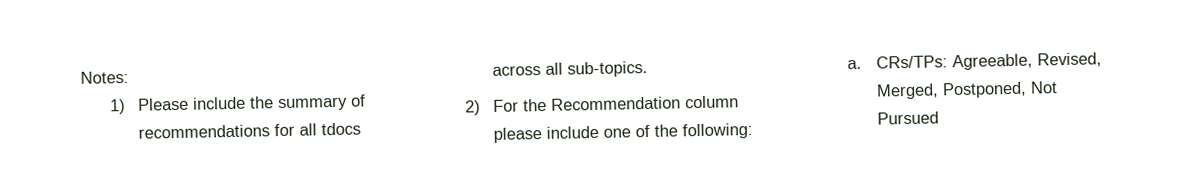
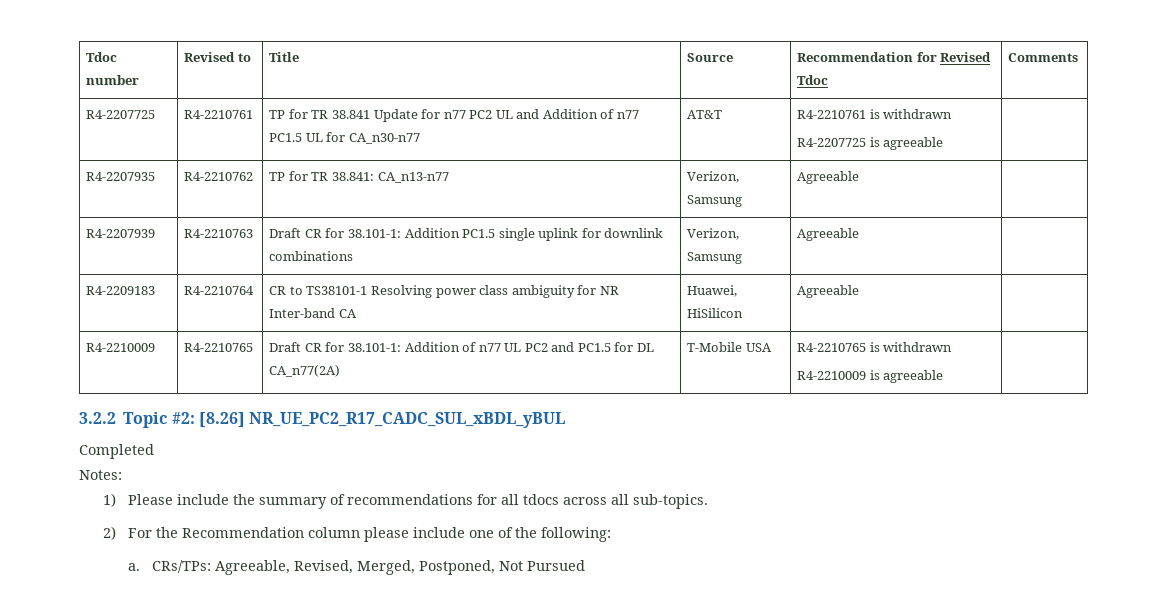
(80, 77) none -> [86,52,118,62] [86,75,140,85] [184,52,251,62] [269,52,300,62] [687,53,734,62] [797,52,992,62] [797,75,829,85] [1008,53,1079,62] [86,110,156,119] [184,110,254,119] [269,109,639,122] [269,132,420,144] [687,110,723,119] [797,109,953,119] [797,137,944,150] [86,172,156,181] [184,172,254,181] [269,171,449,183] [687,171,740,183] [687,195,743,207] [797,171,860,184] [86,229,156,238] [184,229,254,238] [269,228,664,241] [269,251,354,261] [687,228,740,240] [687,252,743,264] [797,228,860,241] [86,286,156,295] [184,286,255,295] [269,285,619,298] [269,308,357,318] [687,285,738,297] [687,308,744,318] [797,285,860,298] [86,343,156,352] [184,343,254,352] [269,342,654,352] [269,365,341,377] [687,342,772,352] [797,342,953,352] [797,370,944,383] [79,412,566,428] [79,444,154,459] Tdoc number | Revised to | Title | Source | Recommendation for Revised Tdoc | Comments // R4-2207725 | R4-2210761 | TP for TR 38.841 Update for n77 PC2 UL and Addition of n77 PC1.5 UL for CA_n30-n77 | AT&T | R4-2210761 is withdrawn // R4-2207725 is agreeable | // R4-2207935 | R4-2210762 | TP for TR 38.841: CA_n13-n77 | Verizon, Samsung | Agreeable | // R4-2207939 | R4-2210763 | Draft CR for 38.101-1: Addition PC1.5 single uplink for downlink combinations | Verizon, Samsung | Agreeable | // R4-2209183 | R4-2210764 | CR to TS38101-1 Resolving power class ambiguity for NR Inter-band CA | Huawei, HiSilicon | Agreeable | // R4-2210009 | R4-2210765 | Draft CR for 38.101-1: Addition of n77 UL PC2 and PC1.5 for DL CA_n77(2A) | T-Mobile USA | R4-2210765 is withdrawn // R4-2210009 is agreeable | // 3.2.2 Topic #2: [8.26] NR_UE_PC2_R17_CADC_SUL_xBDL_yBUL // Completed //

